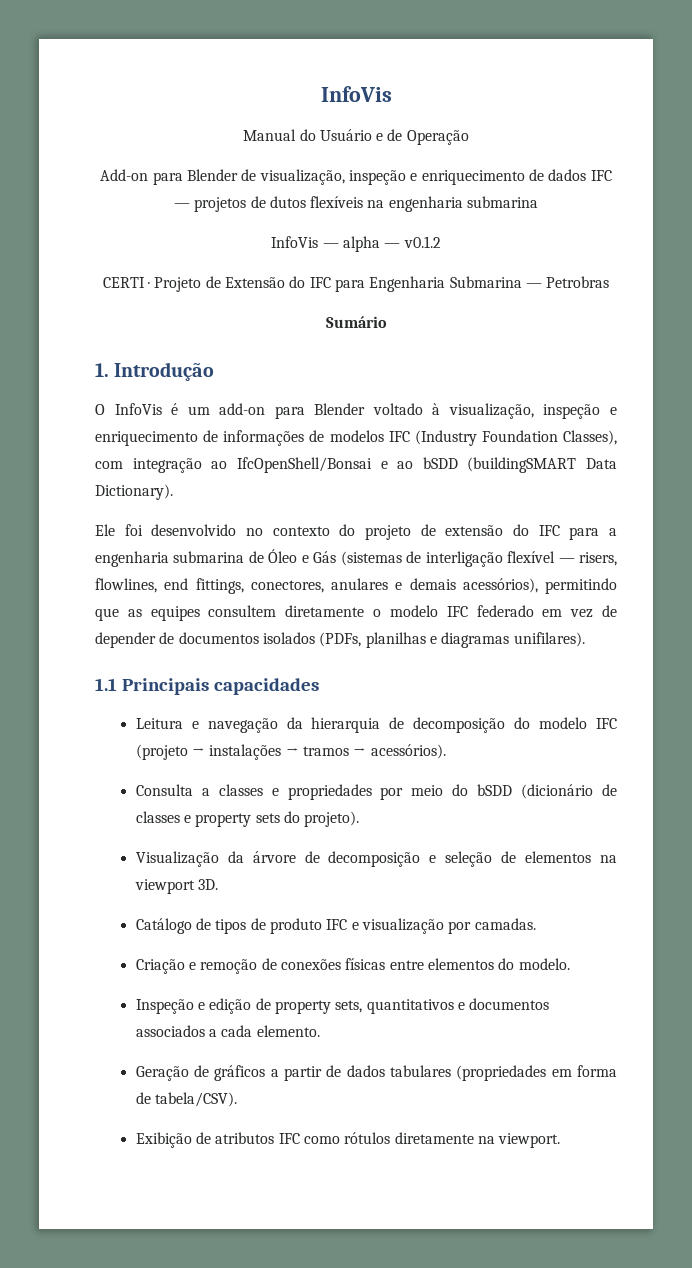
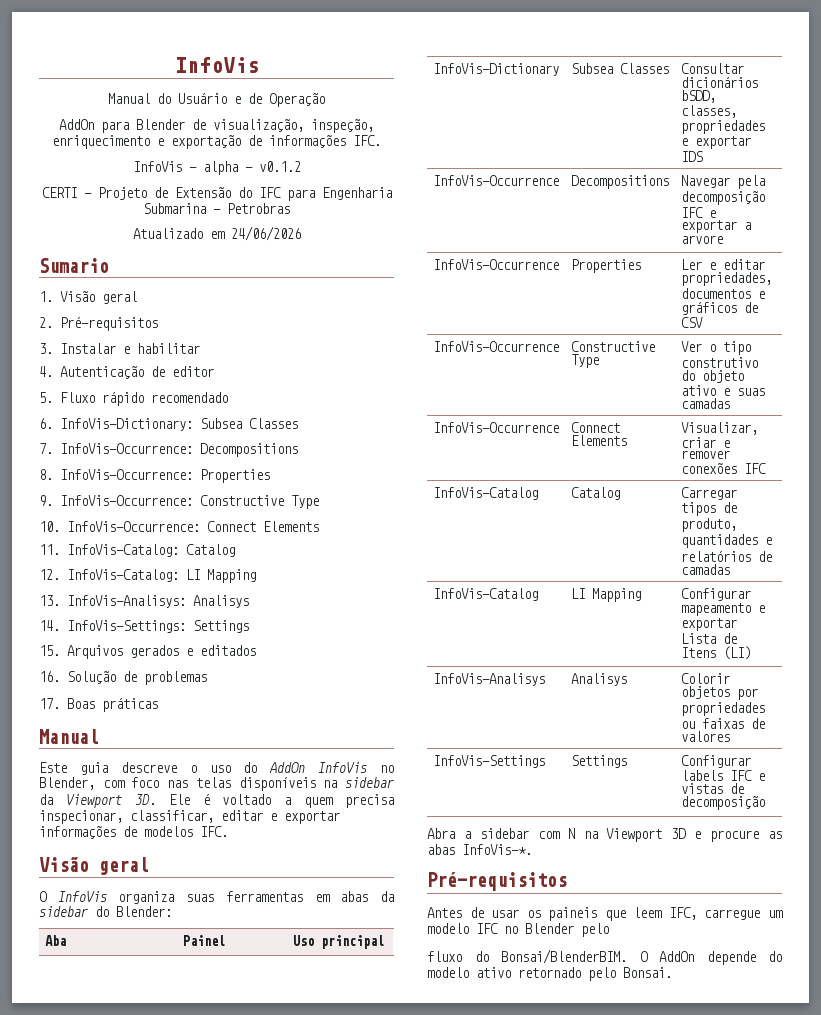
[100,169,149,181] Add-on -> [59,119,94,130] AddOn
[349,169,612,185] [173,196,539,212] [271,236,401,252] inspeção e enriquecimento de dados IFC — projetos de dutos flexíveis na engenharia submarina // InfoVis — alpha — -> [311,119,374,133] [52,135,381,149] [132,161,253,175] inspeção, enriquecimento e exportação de informações IFC. // InfoVis - alpha -
[148,282,151,288] · -> [83,193,92,198] -
[525,283,542,288] — -> [213,209,221,214] -
[326,316,387,328] [95,362,215,381] [95,403,618,419] [95,430,617,446] [95,457,617,473] [95,484,173,500] [95,524,618,540] [95,549,617,567] [95,578,617,594] [95,605,617,621] [95,632,585,648] [95,678,319,695] [135,717,617,733] [135,744,446,760] [135,784,617,800] [135,811,360,827] [135,851,618,867] [134,879,219,894] [135,918,536,934] [135,958,570,974] [135,998,550,1014] [135,1025,320,1037] [135,1065,617,1081] [135,1092,238,1107] [135,1132,561,1148] Sumário // 1. Introdução // O InfoVis é um add-on para Blender voltado à visualização, inspeção e enriquecimento de informações de modelos IFC (Industry Foundation Classes), com integração ao IfcOpenShell/Bonsai e ao bSDD (buildingSMART Data Dictionary). // Ele foi desenvolvido no contexto do projeto de extensão do IFC para a engenharia submarina de Óleo e Gás (sistemas de interligação flexível — risers, flowlines, end fittings, conectores, anulares e demais acessórios), permitindo que as equipes consultem diretamente o modelo IFC federado em vez de depender de documentos isolados (PDFs, planilhas e diagramas unifilares). // 1.1 Principais capacidades // Leitura e navegação da hierarquia de decomposição do modelo IFC (projeto → instalações → tramos → acessórios). // Consulta a classes e propriedades por meio do bSDD (dicionário de classes e property sets do projeto). // Visualização da árvore de decomposição e seleção de elementos na viewport 3D. // Catálogo de tipos de produto IFC e visualização por camadas. // Criação e remoção de conexões físicas entre elementos do modelo. // Inspeção e edição de property sets, quantitativos e documentos associados a cada elemento. // Geração de gráficos a partir de dados tabulares (propriedades em forma de tabela/CSV). // Exibição de atributos IFC como rótulos diretamente na viewport. -> [132,226,301,241] [39,258,109,273] [39,291,137,304] [39,316,158,331] [39,343,200,354] [39,366,214,379] [39,391,228,406] [39,418,298,431] [39,443,298,457] [39,469,270,483] [39,495,319,509] [39,521,319,532] [39,544,235,557] [39,569,256,583] [39,595,249,608] [39,620,249,633] [39,645,256,659] [39,671,207,685] [39,697,158,712] [39,729,99,744] [39,762,394,775] [39,777,394,791] [39,793,394,808] [39,810,340,824] [39,826,228,839] [39,856,149,875] [39,891,395,904] [39,906,172,917] [44,935,66,946] [182,935,225,946] [292,935,384,949] [432,63,559,76] [570,63,669,74] [680,63,744,74] [680,76,758,88] [680,90,716,103] [680,105,737,118] [680,120,765,134] [680,136,751,149] [680,151,703,162] [432,175,559,186] [570,175,669,189] [680,175,765,189] [680,191,765,205] [680,207,716,218] [680,220,751,233] [680,235,723,244] [432,259,559,270] [570,259,641,273] [680,259,765,270] [680,272,772,286] [680,288,765,299] [680,301,758,315] [680,317,703,328] [432,341,559,352] [570,341,655,352] [570,354,599,368] [680,341,751,355] [680,357,758,368] [680,370,744,383] [680,385,765,396] [680,398,730,409] [432,422,559,433] [570,422,620,433] [570,435,627,446] [680,422,758,435] [680,437,730,448] [680,450,730,459] [680,463,766,474] [432,487,538,500] [570,487,620,500] [680,487,737,500] [680,502,737,516] [680,518,737,532] [680,534,772,548] [680,550,772,562] [680,564,730,575] [432,588,538,601] [570,588,641,602] [680,588,751,601] [680,603,765,616] [680,618,737,631] [680,633,737,644] [680,646,751,660] [432,673,545,686] [570,673,627,686] [680,673,730,684] [680,686,758,700] [680,702,765,716] [680,718,765,729] [680,731,730,742] [432,755,545,768] [570,755,627,768] [680,755,751,768] [680,770,765,781] [680,783,744,794] [680,796,765,810] [427,828,782,842] [427,844,532,855] [427,872,567,891] [427,907,783,921] [427,923,609,937] [427,949,782,965] [427,967,672,981] Atualizado em 24/06/2026 // Sumario // 1. Visão geral // 2. Pré-requisitos // 3. Instalar e habilitar // 4. Autenticação de editor // 5. Fluxo rápido recomendado // 6. InfoVis-Dictionary: Subsea Classes // 7. InfoVis-Occurrence: Decompositions // 8. InfoVis-Occurrence: Properties // 9. InfoVis-Occurrence: Constructive Type // 10. InfoVis-Occurrence: Connect Elements // 11. InfoVis-Catalog: Catalog // 12. InfoVis-Catalog: LI Mapping // 13. InfoVis-Analisys: Analisys // 14. InfoVis-Settings: Settings // 15. Arquivos gerados e editados // 16. Solução de problemas // 17. Boas práticas // Manual // Este guia descreve o uso do AddOn InfoVis no Blender, com foco nas telas disponíveis na sidebar da Viewport 3D. Ele é voltado a quem precisa inspecionar, classificar, editar e exportar informações de modelos IFC. // Visão geral // O InfoVis organiza suas ferramentas em abas da sidebar do Blender: // Aba | Painel | Uso principal // InfoVis-Dictionary | Subsea Classes | Consultar dicionários bSDD, classes, propriedades e exportar IDS // InfoVis-Occurrence | Decompositions | Navegar pela decomposição IFC e exportar a arvore // InfoVis-Occurrence | Properties | Ler e editar propriedades, documentos e gráficos de CSV // InfoVis-Occurrence | Constructive Type | Ver o tipo construtivo do objeto ativo e suas camadas // InfoVis-Occurrence | Connect Elements | Visualizar, criar e remover conexões IFC // InfoVis-Catalog | Catalog | Carregar tipos de produto, quantidades e relatórios de camadas // InfoVis-Catalog | LI Mapping | Configurar mapeamento e exportar Lista de Itens (LI) // InfoVis-Analisys | Analisys | Colorir objetos por propriedades ou faixas de valores // InfoVis-Settings | Settings | Configurar labels IFC e vistas de decomposição // Abra a sidebar com N na Viewport 3D e procure as abas InfoVis-*. // Pré-requisitos // Antes de usar os paineis que leem IFC, carregue um modelo IFC no Blender pelo // fluxo do Bonsai/BlenderBIM. O AddOn depende do modelo ativo retornado pelo Bonsai.

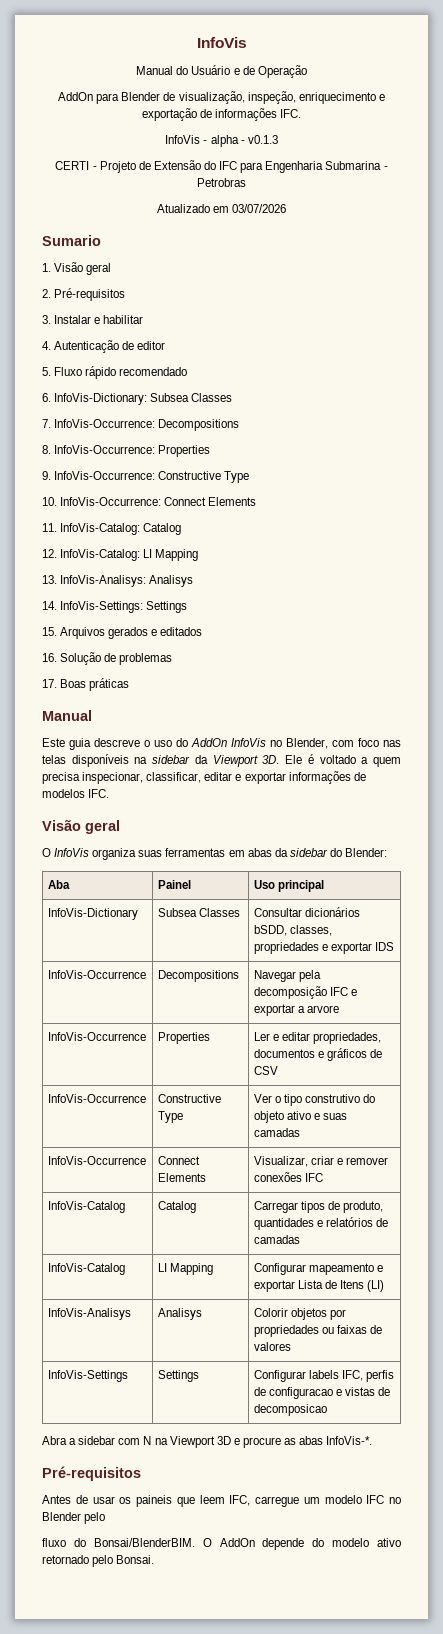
[258,161,301,172] v0.1.2 -> [247,135,278,144] v0.1.3
[230,226,301,241] 24/06/2026 -> [232,204,287,213] 03/07/2026
[729,770,752,781] IFC -> [341,1370,395,1382] [253,1387,333,1399] IFC, perfis de configuracao
[680,796,765,810] decomposição -> [253,1404,327,1416] decomposicao

